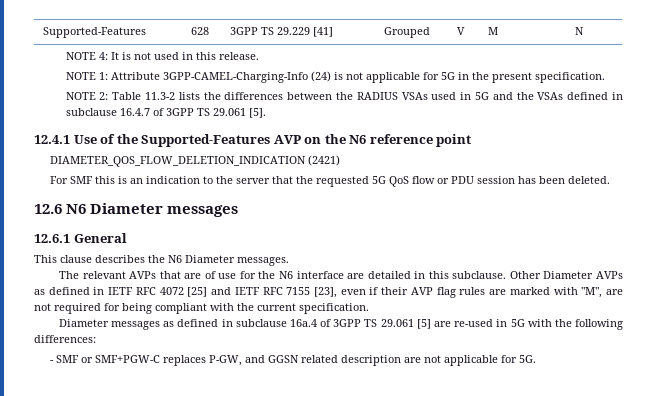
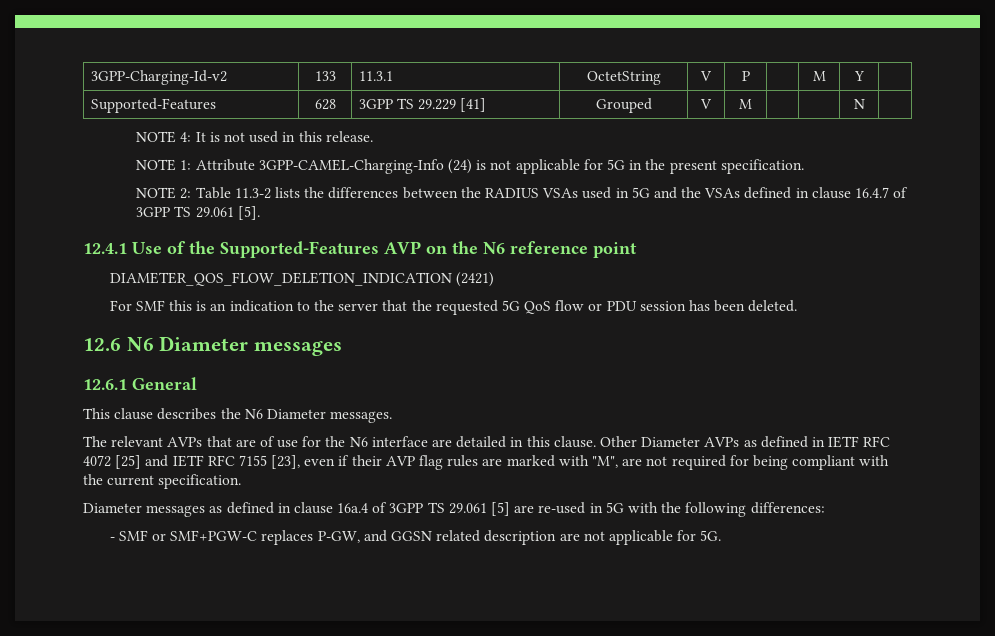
(42, 32) none -> [90,70,227,85] [314,71,336,81] [358,71,393,81] [586,71,661,85] [700,71,712,81] [741,71,750,81] [812,71,826,81] [853,71,864,81] 3GPP-Charging-Id-v2 | 133 | 11.3.1 | OctetString | V | P | | M | Y | //
[65,108,117,116] subclause -> [811,187,851,199] clause
[452,271,507,279] subclause. -> [553,436,596,448] clause.
[235,319,287,327] subclause -> [293,502,333,514] clause

